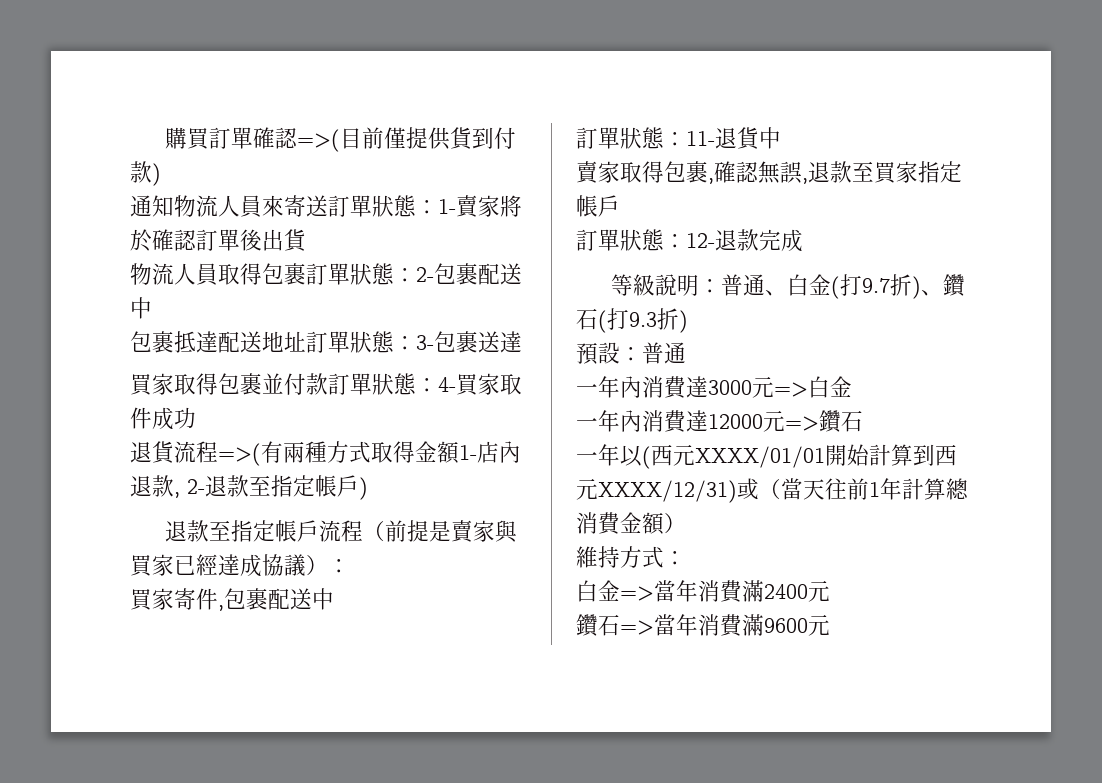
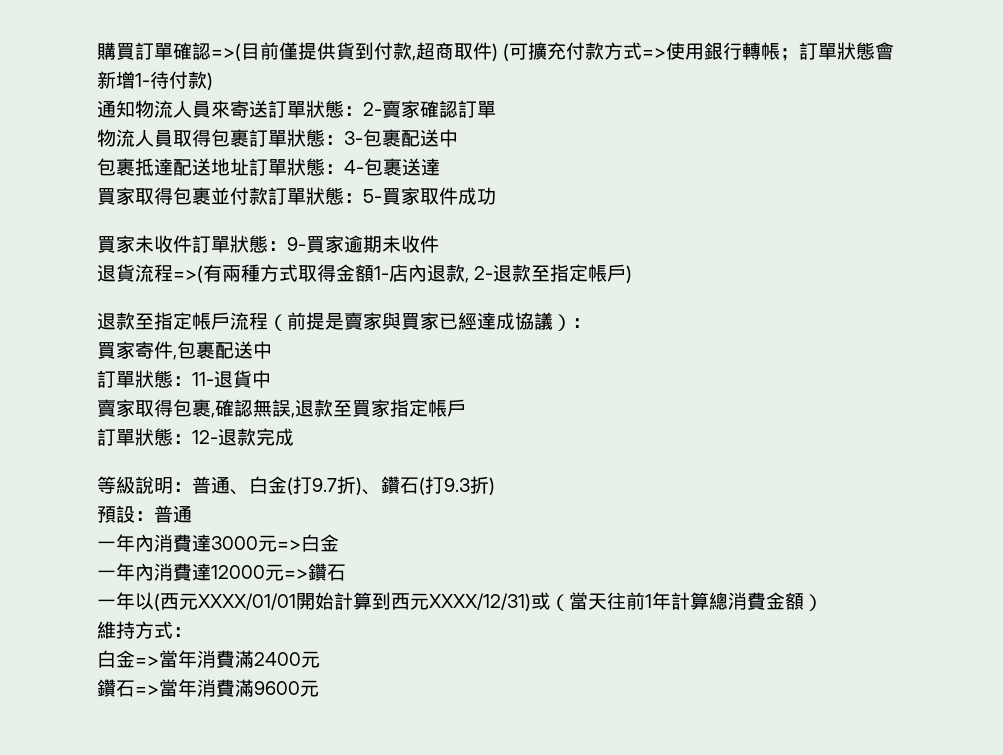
(152, 172) none -> [412,42,895,61] [97,71,207,89] ,超商取件) (可擴充付款方式=>使用銀行轉帳；訂單狀態會新增1-待付款
[438,195,522,218] [130,229,152,252] 1-賣家將於 -> [363,100,420,118] 2-賣家
[240,229,307,252] 後出貨 -> (496, 109) none
[416,267,434,282] 2- -> [344,131,363,145] 3-
[416,335,434,350] 3- -> [344,160,364,174] 4-
[438,377,456,392] 4- -> [363,189,382,203] 5-
(196, 418) none -> [97,235,439,253] // 買家未收件訂單狀態：9-買家逾期未收件

